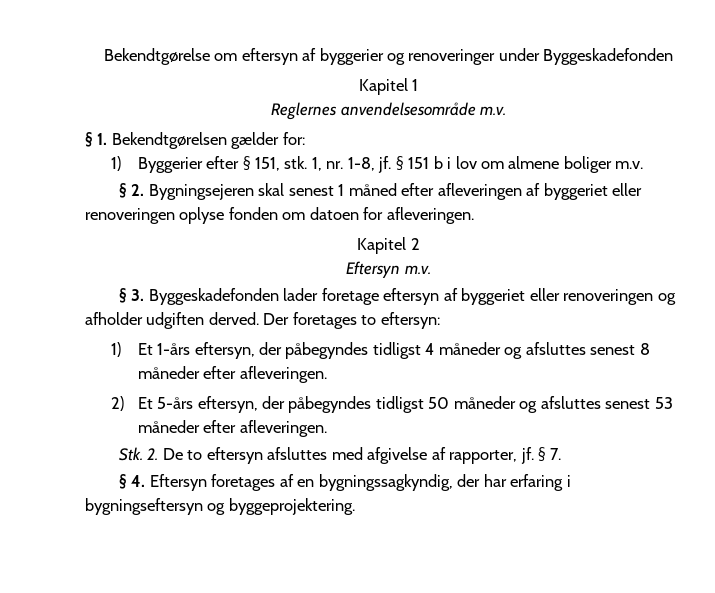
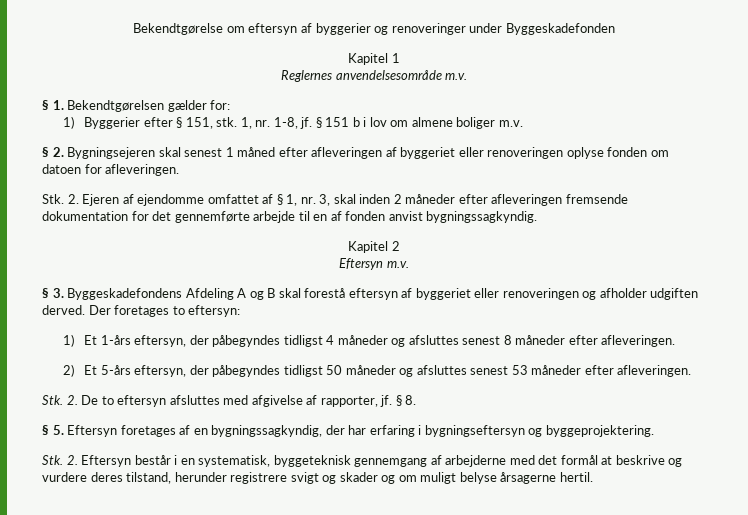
(474, 215) none -> [42,194,628,206] [42,211,538,223] // Stk. 2. Ejeren af ejendomme omfattet af § 1, nr. 3, skal inden 2 måneder efter afleveringen fremsende dokumentation for det gennemførte arbejde til en af fonden anvist bygningssagkyndig.
[148,288,379,305] Byggeskadefonden lader foretage -> [67,288,346,300] Byggeskadefondens Afdeling A og B skal forestå
[550,448,562,460] [119,474,146,489] 7. // § 4. -> [405,395,417,405] [42,425,64,435] 8. // § 5.
(355, 506) none -> [42,455,683,467] [42,472,593,484] // Stk. 2. Eftersyn består i en systematisk, byggeteknisk gennemgang af arbejderne med det formål at beskrive og vurdere deres tilstand, herunder registrere svigt og skader og om muligt belyse årsagerne hertil.

